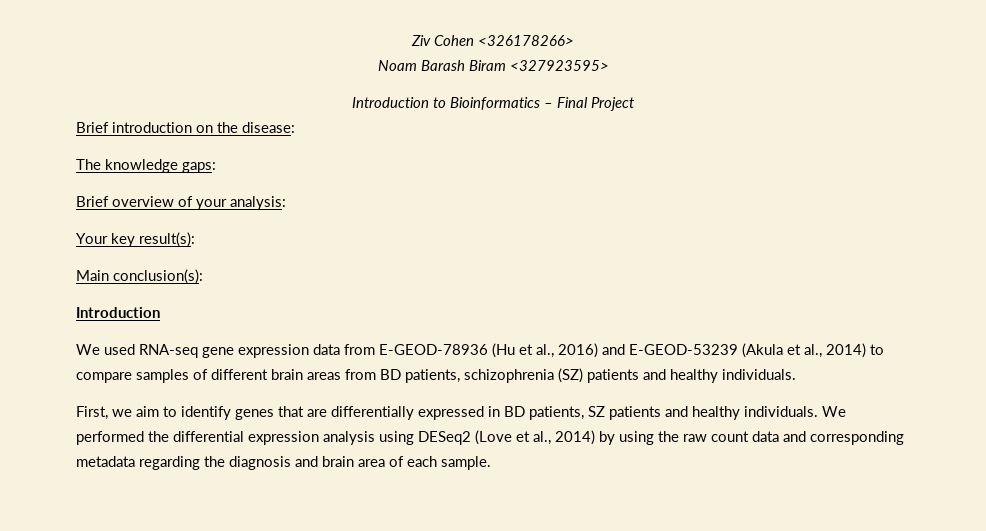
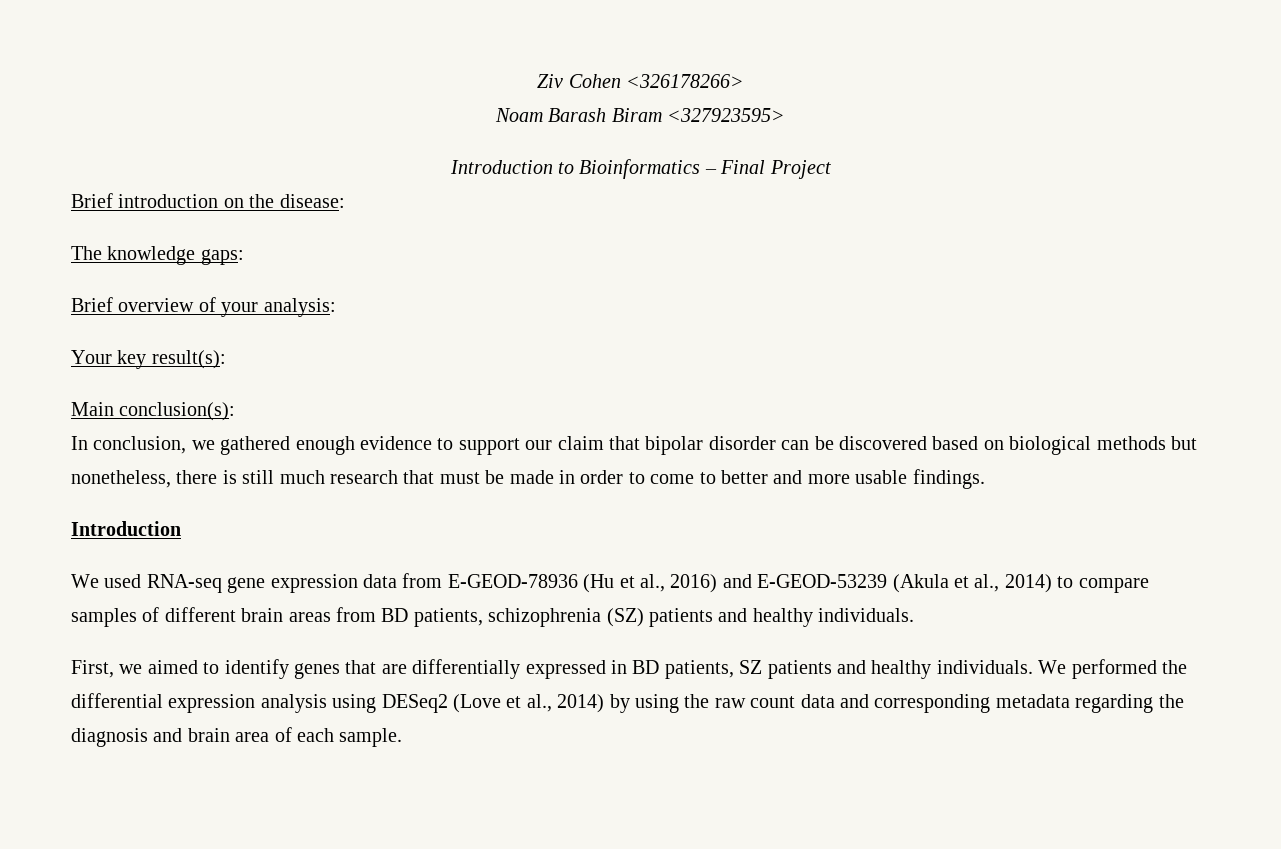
(203, 276) none -> [71,436,1197,455] [71,469,985,489] // In conclusion, we gathered enough evidence to support our claim that bipolar disorder can be discovered based on biological methods but nonetheless, there is still much research that must be made in order to come to better and more usable findings.
[136,406,159,417] aim -> [147,660,198,674] aimed

